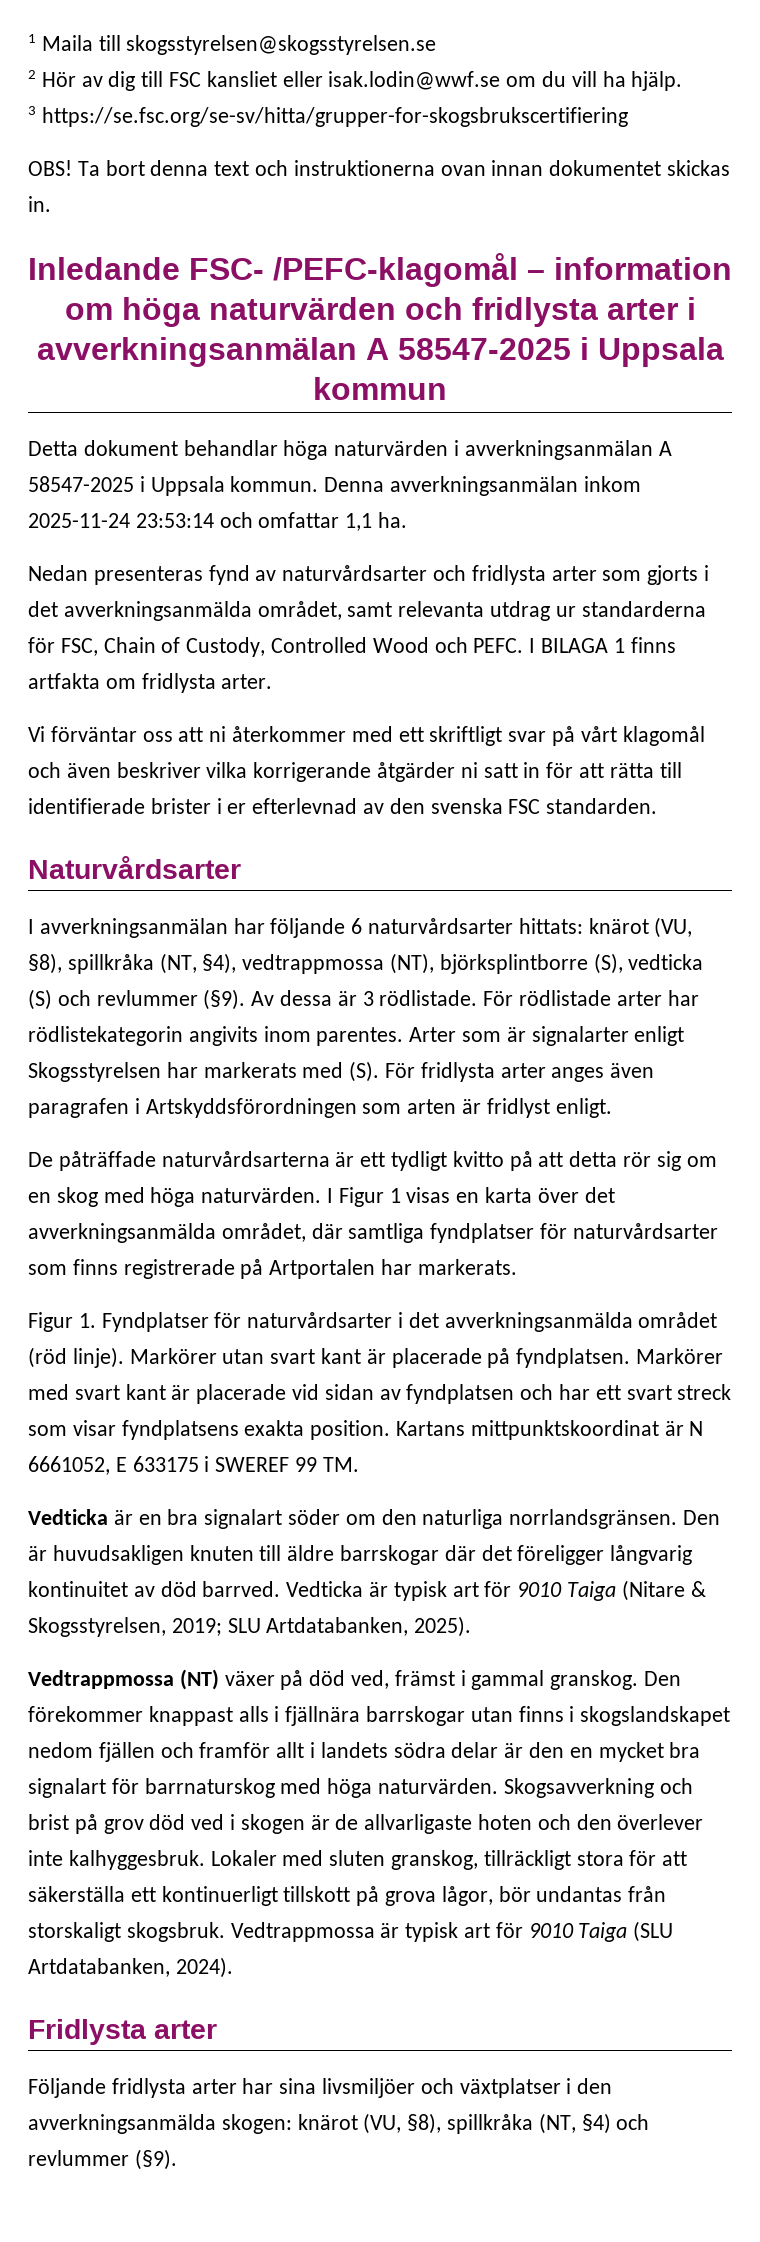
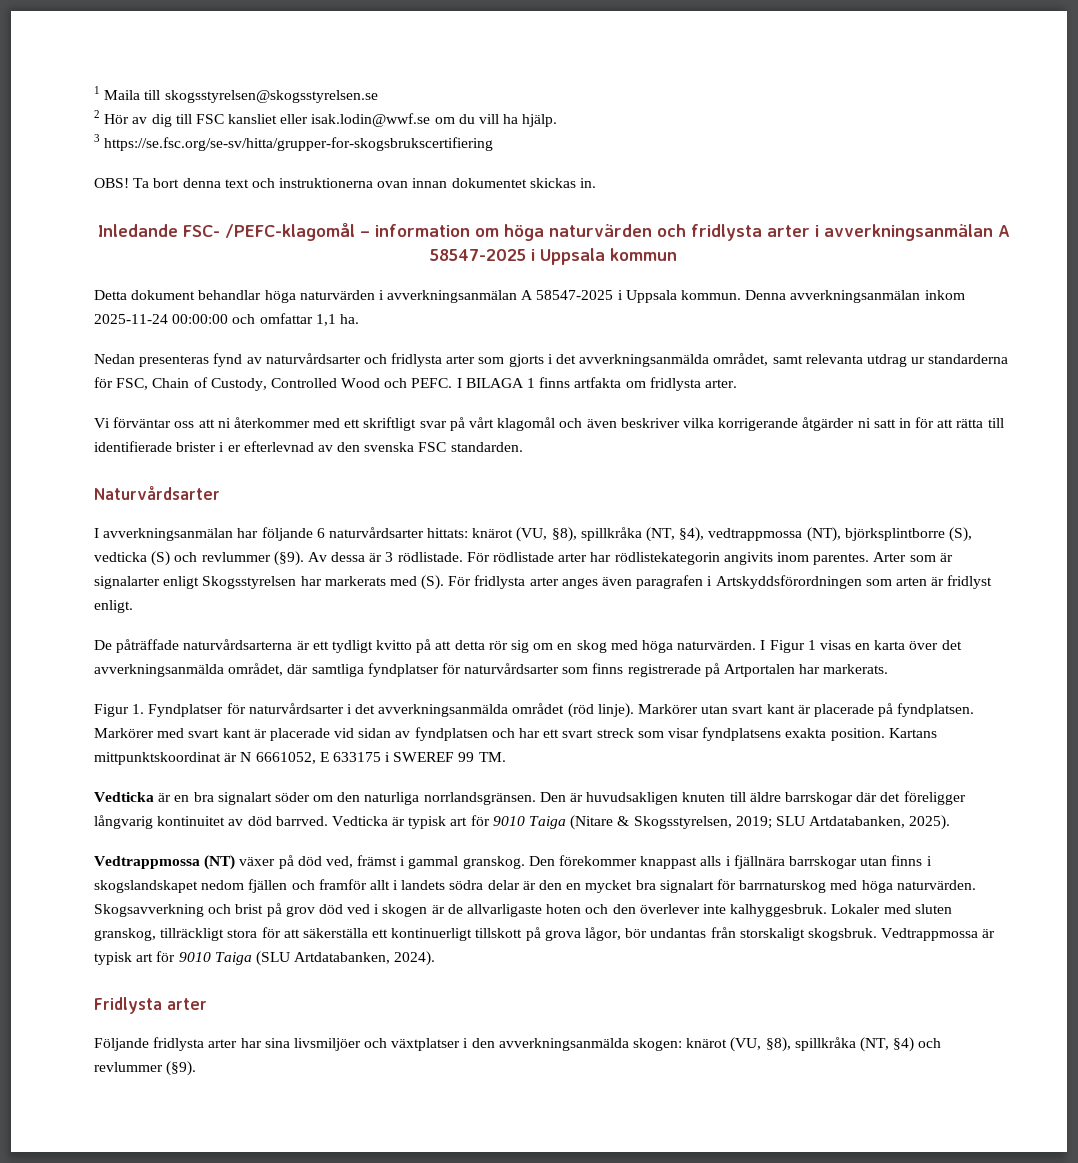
[135,513,214,528] 23:53:14 -> [172,314,229,324] 00:00:00

